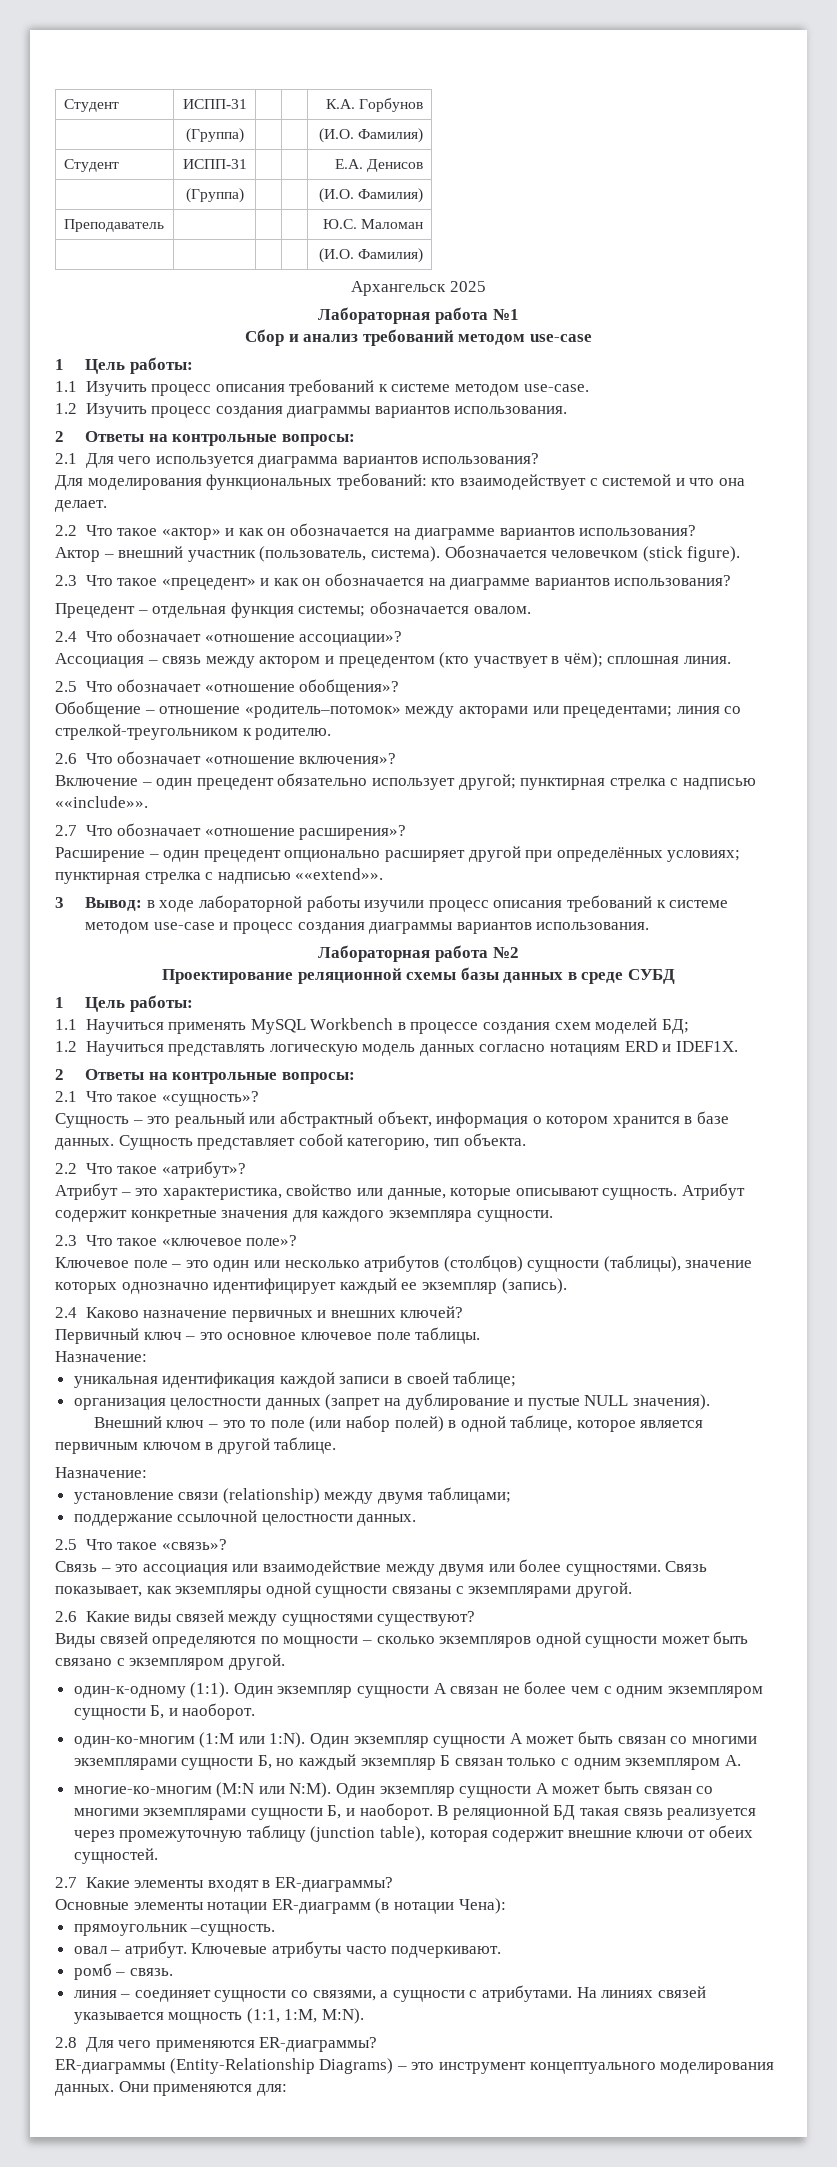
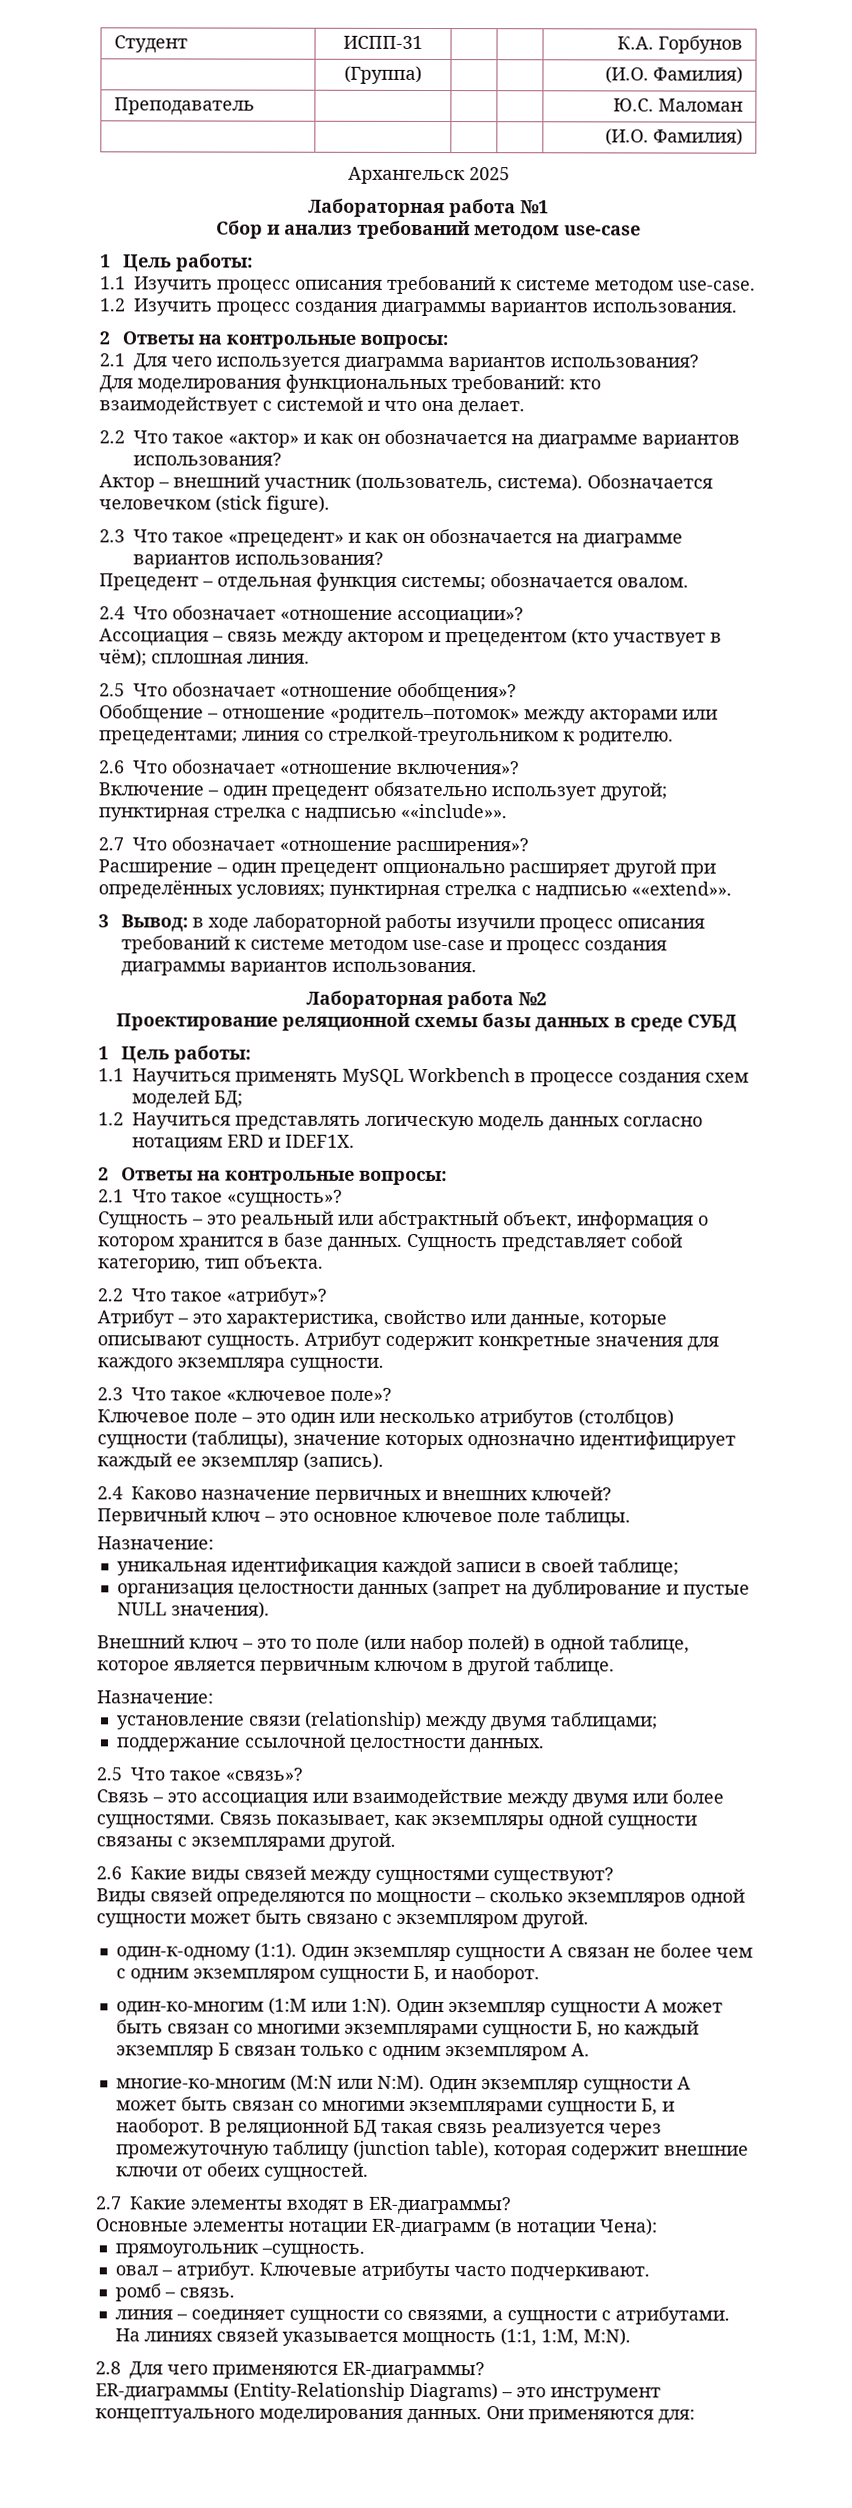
[63,159,119,172] [182,159,247,169] [335,159,424,172] [185,188,244,203] [319,188,424,203] // Студент | ИСПП-31 | | | Е.А. Денисов // | (Группа) | | | (И.О. Фамилия) -> (744, 75) none

